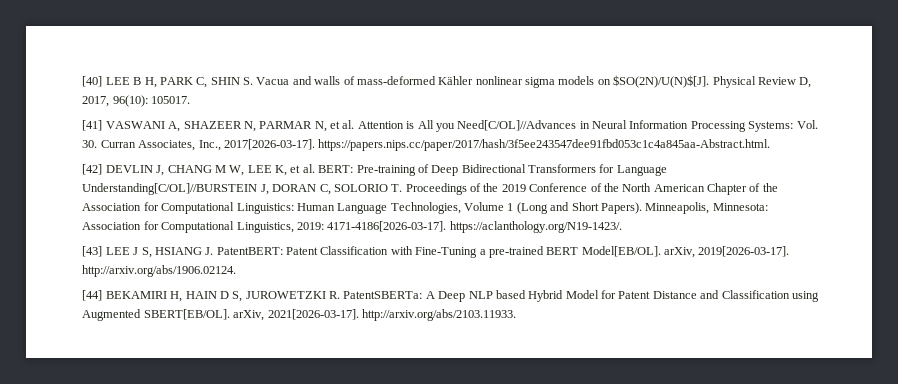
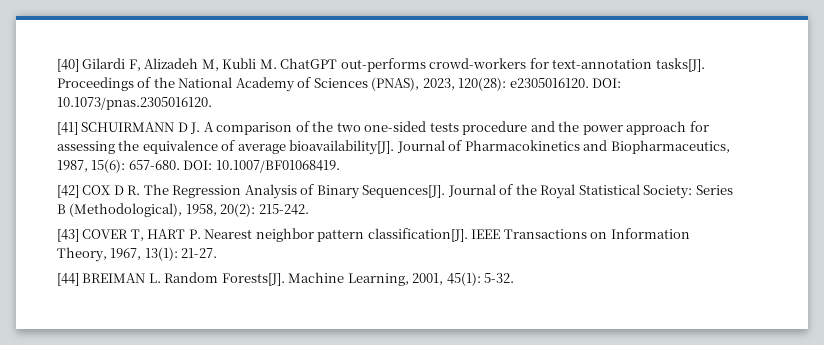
[105,75,812,88] [82,95,191,107] [82,120,818,132] [82,139,771,151] [82,164,667,176] [82,183,778,195] [82,202,768,214] [82,221,622,233] [82,246,790,258] [82,265,237,277] [82,290,819,302] [82,309,516,321] LEE B H, PARK C, SHIN S. Vacua and walls of mass-deformed Kähler nonlinear sigma models on $SO(2N)/U(N)$[J]. Physical Review D, 2017, 96(10): 105017. // [41] VASWANI A, SHAZEER N, PARMAR N, et al. Attention is All you Need[C/OL]//Advances in Neural Information Processing Systems: Vol. 30. Curran Associates, Inc., 2017[2026-03-17]. https://papers.nips.cc/paper/2017/hash/3f5ee243547dee91fbd053c1c4a845aa-Abstract.html. // [42] DEVLIN J, CHANG M W, LEE K, et al. BERT: Pre-training of Deep Bidirectional Transformers for Language Understanding[C/OL]//BURSTEIN J, DORAN C, SOLORIO T. Proceedings of the 2019 Conference of the North American Chapter of the Association for Computational Linguistics: Human Language Technologies, Volume 1 (Long and Short Papers). Minneapolis, Minnesota: Association for Computational Linguistics, 2019: 4171-4186[2026-03-17]. https://aclanthology.org/N19-1423/. // [43] LEE J S, HSIANG J. PatentBERT: Patent Classification with Fine-Tuning a pre-trained BERT Model[EB/OL]. arXiv, 2019[2026-03-17]. http://arxiv.org/abs/1906.02124. // [44] BEKAMIRI H, HAIN D S, JUROWETZKI R. PatentSBERTa: A Deep NLP based Hybrid Model for Patent Distance and Classification using Augmented SBERT[EB/OL]. arXiv, 2021[2026-03-17]. http://arxiv.org/abs/2103.11933. -> [82,58,705,72] [56,77,622,92] [56,97,212,110] [56,121,709,135] [56,140,730,155] [56,159,340,173] [56,184,733,199] [56,203,309,217] [56,228,690,242] [56,247,218,262] [56,272,515,286] Gilardi F, Alizadeh M, Kubli M. ChatGPT out-performs crowd-workers for text-annotation tasks[J]. Proceedings of the National Academy of Sciences (PNAS), 2023, 120(28): e2305016120. DOI: 10.1073/pnas.2305016120. // [41] SCHUIRMANN D J. A comparison of the two one-sided tests procedure and the power approach for assessing the equivalence of average bioavailability[J]. Journal of Pharmacokinetics and Biopharmaceutics, 1987, 15(6): 657-680. DOI: 10.1007/BF01068419. // [42] COX D R. The Regression Analysis of Binary Sequences[J]. Journal of the Royal Statistical Society: Series B (Methodological), 1958, 20(2): 215-242. // [43] COVER T, HART P. Nearest neighbor pattern classification[J]. IEEE Transactions on Information Theory, 1967, 13(1): 21-27. // [44] BREIMAN L. Random Forests[J]. Machine Learning, 2001, 45(1): 5-32.

